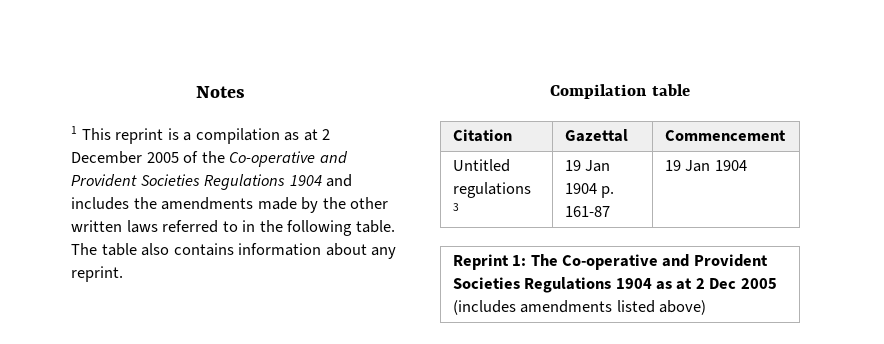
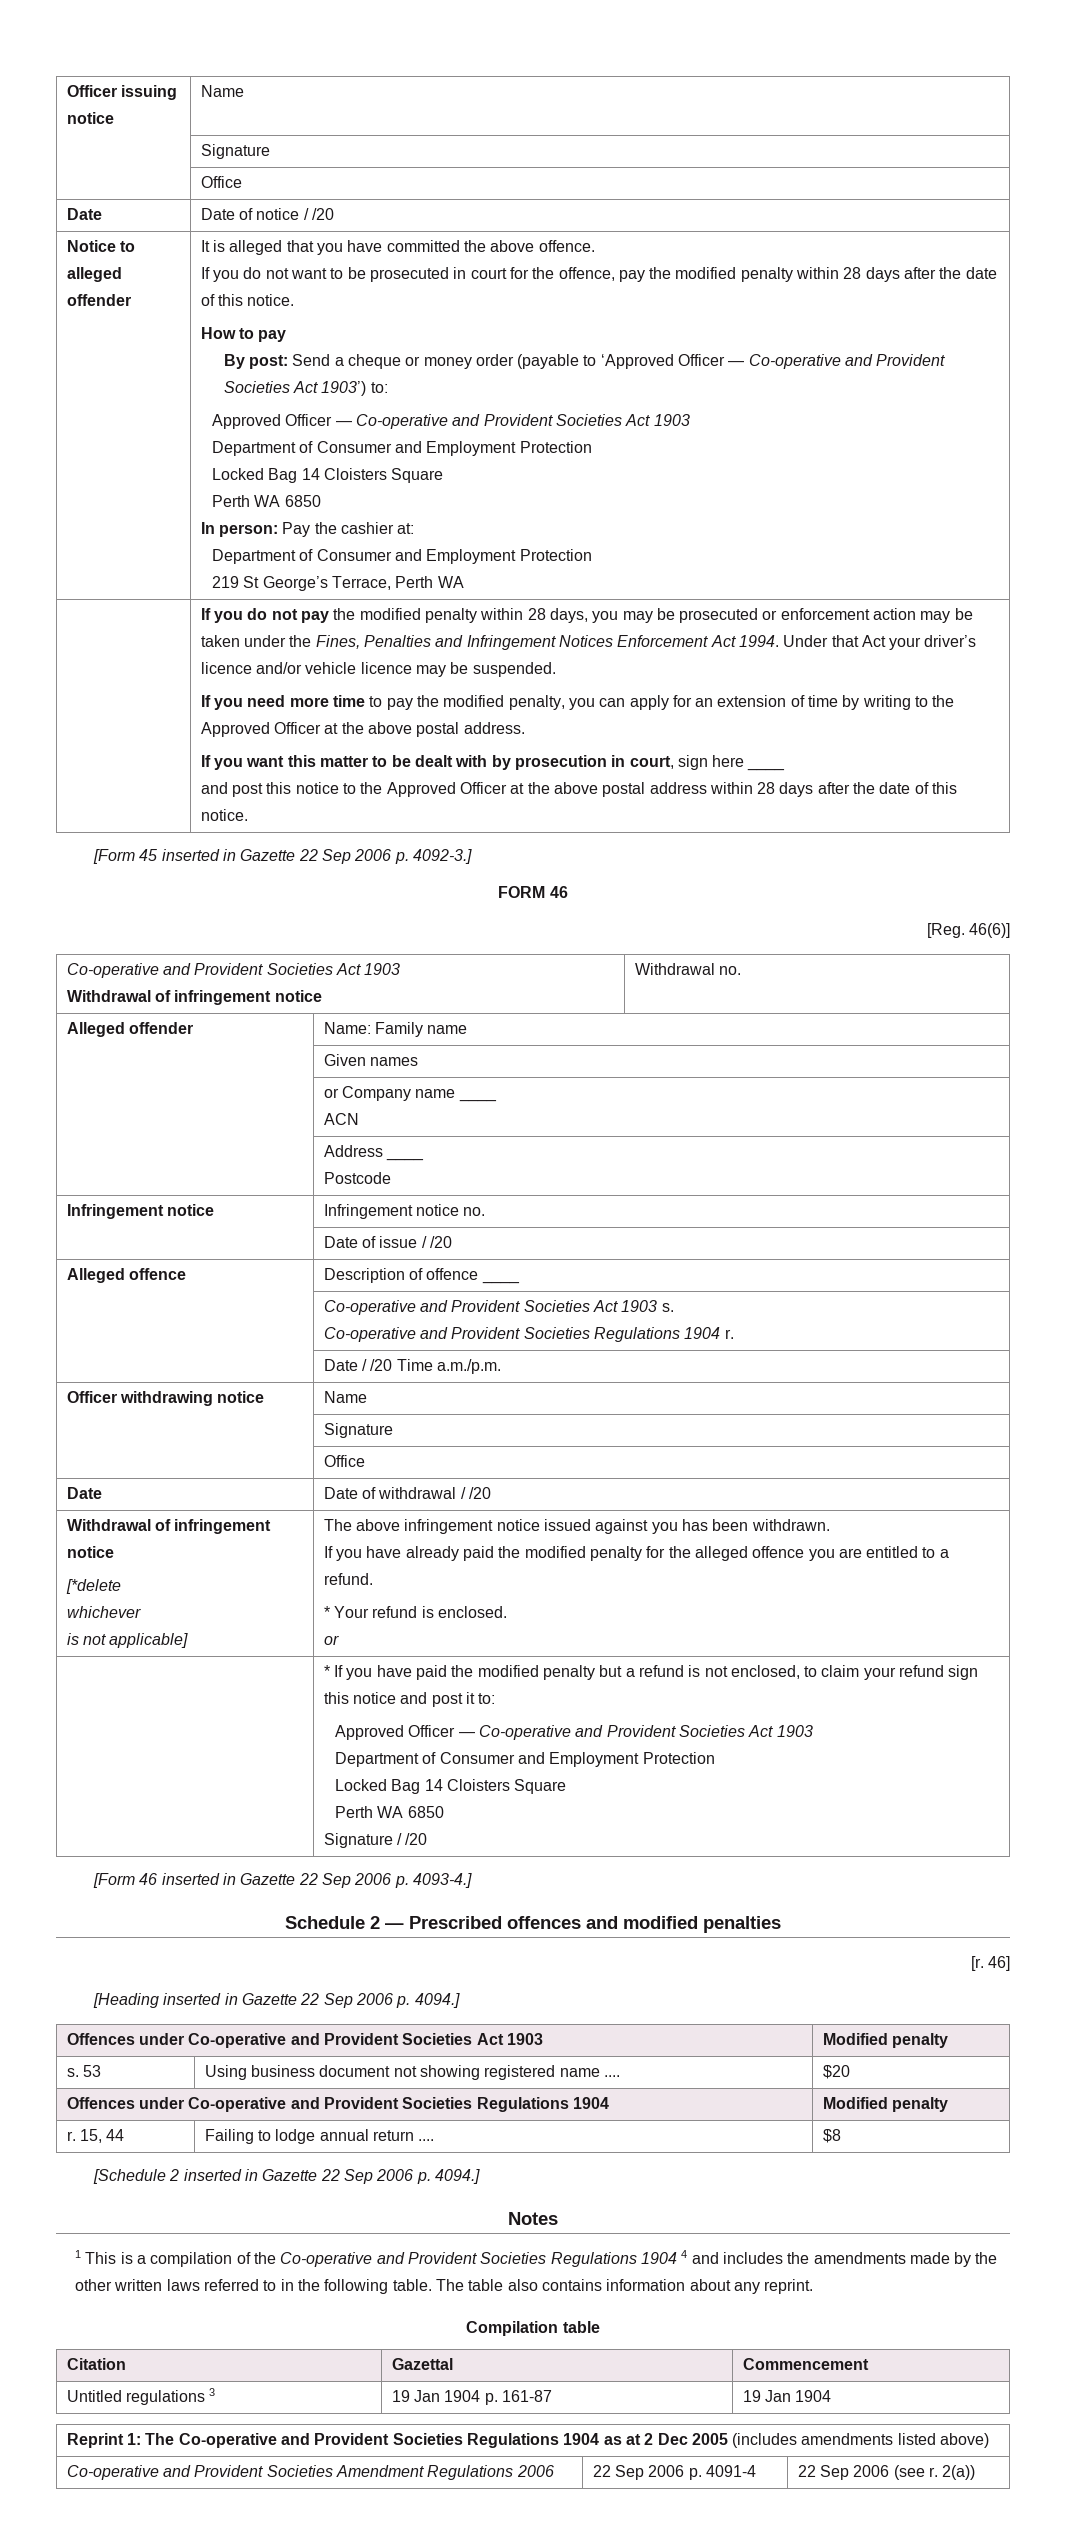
(195, 92) none -> [66,85,178,100] [66,112,114,124] [200,85,244,97] [200,144,270,159] [200,176,242,188] [66,208,102,220] [200,208,334,220] [66,240,136,252] [66,267,122,282] [66,294,131,306] [200,240,595,255] [200,267,997,282] [200,294,295,306] [200,327,287,342] [223,354,946,369] [223,381,388,396] [212,414,690,429] [212,441,592,456] [212,468,444,483] [212,495,321,507] [200,522,415,537] [212,549,592,564] [212,576,464,591] [200,608,973,623] [200,635,977,650] [200,662,556,677] [200,695,955,710] [200,722,525,737] [200,755,745,770] [747,767,786,771] [200,782,958,797] [200,809,248,821] [93,849,473,864] [498,886,568,898] [926,923,1011,938] [66,963,401,978] [66,990,322,1005] [634,963,742,975] [66,1022,194,1037] [323,1022,468,1037] [323,1054,419,1066] [323,1086,456,1101] [458,1098,497,1102] [323,1113,359,1125] [323,1145,383,1157] [386,1157,425,1161] [323,1172,391,1184] [66,1204,215,1219] [323,1204,486,1219] [323,1236,452,1248] [66,1268,187,1283] [323,1268,479,1283] [481,1280,520,1284] [323,1300,674,1315] [323,1327,734,1342] [323,1359,501,1374] [66,1391,265,1406] [323,1391,367,1403] [323,1423,393,1438] [323,1455,365,1467] [66,1487,102,1499] [323,1487,491,1499] [66,1519,272,1534] [66,1546,114,1558] [65,1579,121,1594] [66,1606,141,1618] [66,1633,189,1648] [323,1519,830,1534] [323,1546,949,1561] [323,1573,373,1585] [323,1606,507,1618] [323,1635,339,1645] [323,1665,979,1680] [323,1692,496,1707] [335,1725,813,1740] [335,1752,715,1767] [335,1779,567,1794] [335,1806,444,1818] [323,1833,428,1848] [93,1873,473,1888] [285,1916,781,1933] [970,1956,1010,1971] [93,1993,460,2008] [66,2033,543,2048] [822,2033,949,2048] [66,2065,102,2077] [204,2065,620,2080] [822,2065,850,2079] [66,2097,609,2112] [822,2097,949,2112] [66,2129,125,2143] [204,2129,435,2144] [822,2129,841,2143] [93,2169,481,2184] Officer issuing notice | Name // | Signature // | Office // Date | Date of notice / /20 // Notice to alleged offender | It is alleged that you have committed the above offence. // If you do not want to be prosecuted in court for the offence, pay the modified penalty within 28 days after the date of this notice. // How to pay // By post: Send a cheque or money order (payable to ‘Approved Officer — Co-operative and Provident Societies Act 1903’) to: // Approved Officer — Co-operative and Provident Societies Act 1903 // Department of Consumer and Employment Protection // Locked Bag 14 Cloisters Square // Perth WA 6850 // In person: Pay the cashier at: // Department of Consumer and Employment Protection // 219 St George’s Terrace, Perth WA // | If you do not pay the modified penalty within 28 days, you may be prosecuted or enforcement action may be taken under the Fines, Penalties and Infringement Notices Enforcement Act 1994. Under that Act your driver’s licence and/or vehicle licence may be suspended. // If you need more time to pay the modified penalty, you can apply for an extension of time by writing to the Approved Officer at the above postal address. // If you want this matter to be dealt with by prosecution in court, sign here ____ // and post this notice to the Approved Officer at the above postal address within 28 days after the date of this notice. // [Form 45 inserted in Gazette 22 Sep 2006 p. 4092-3.] // FORM 46 // [Reg. 46(6)] // Co-operative and Provident Societies Act 1903 // Withdrawal of infringement notice | Withdrawal no. // Alleged offender | Name: Family name // | Given names // | or Company name ____ // ACN // | Address ____ // Postcode // Infringement notice | Infringement notice no. // | Date of issue / /20 // Alleged offence | Description of offence ____ // | Co-operative and Provident Societies Act 1903 s. // Co-operative and Provident Societies Regulations 1904 r. // | Date / /20 Time a.m./p.m. // Officer withdrawing notice | Name // | Signature // | Office // Date | Date of withdrawal / /20 // Withdrawal of infringement notice // [*delete // whichever // is not applicable] | The above infringement notice issued against you has been withdrawn. // If you have already paid the modified penalty for the alleged offence you are entitled to a refund. // * Your refund is enclosed. // or // | * If you have paid the modified penalty but a refund is not enclosed, to claim your refund sign this notice and post it to: // Approved Officer — Co-operative and Provident Societies Act 1903 // Department of Consumer and Employment Protection // Locked Bag 14 Cloisters Square // Perth WA 6850 // Signature / /20 // [Form 46 inserted in Gazette 22 Sep 2006 p. 4093-4.] // Schedule 2 — Prescribed offences and modified penalties // [r. 46] // [Heading inserted in Gazette 22 Sep 2006 p. 4094.] // Offences under Co-operative and Provident Societies Act 1903 | Modified penalty // s. 53 | Using business document not showing registered name .... | $20 // Offences under Co-operative and Provident Societies Regulations 1904 | Modified penalty // r. 15, 44 | Failing to lodge annual return .... | $8 // [Schedule 2 inserted in Gazette 22 Sep 2006 p. 4094.] //
[115,128,164,144] reprint -> (117, 2258) none
[284,129,330,141] [71,151,179,164] as at 2 December 2005 -> (233, 2259) none
(322, 180) none -> [681,2250,688,2258] 4
(706, 307) none -> [66,2465,554,2480] [592,2465,756,2480] [797,2465,976,2480] // Co-operative and Provident Societies Amendment Regulations 2006 | 22 Sep 2006 p. 4091-4 | 22 Sep 2006 (see r. 2(a))

